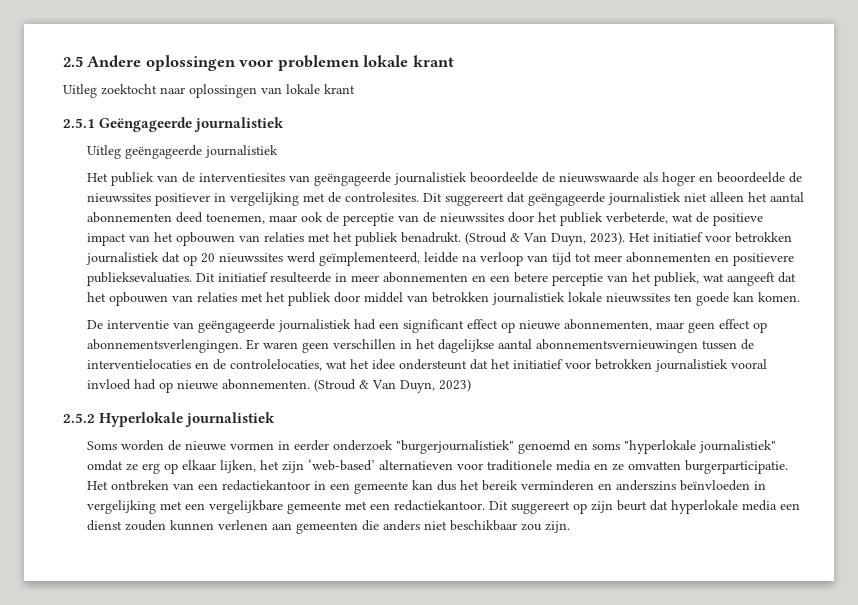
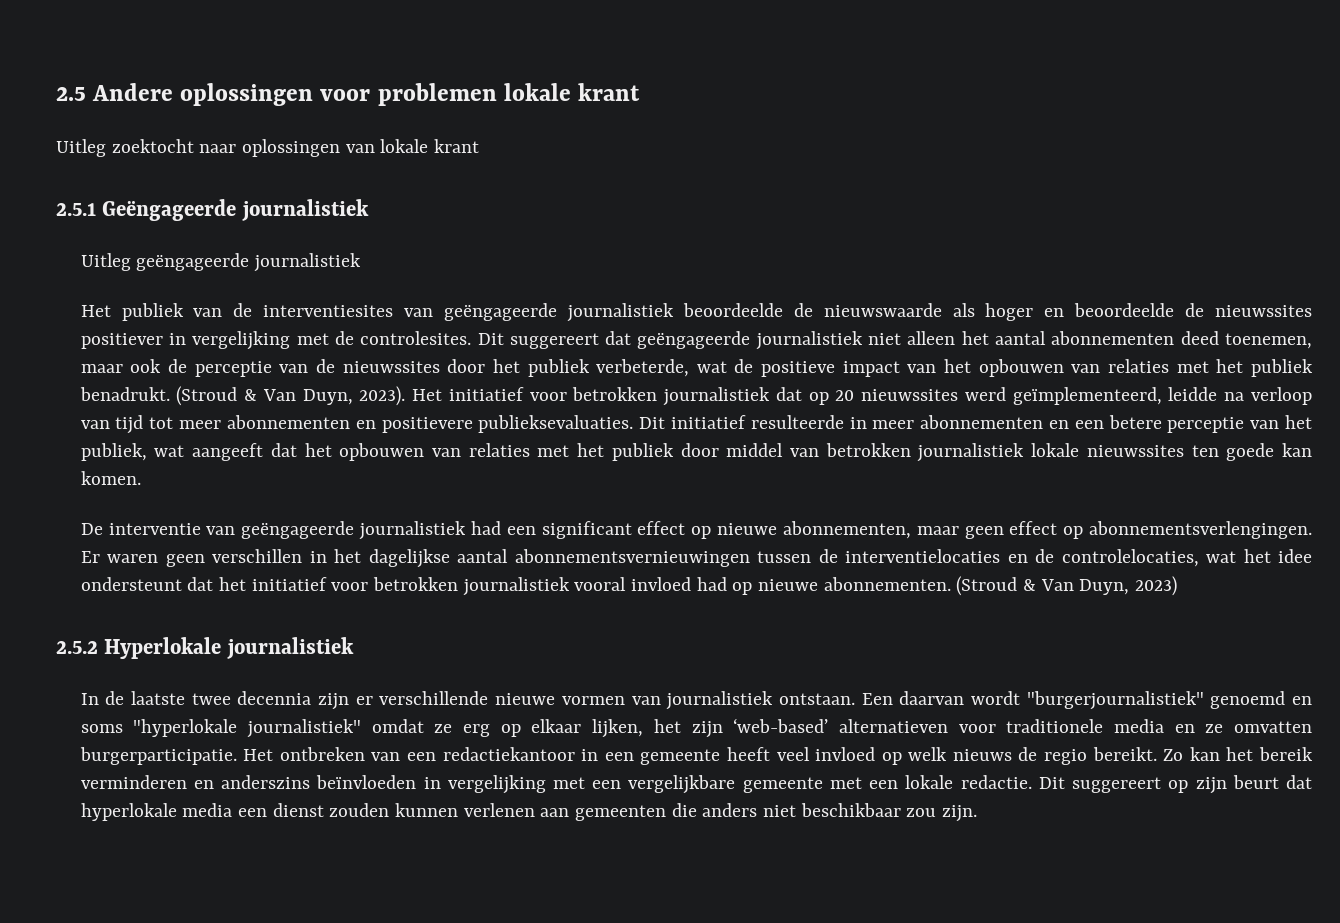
[87,440,394,451] Soms worden de nieuwe vormen in eerder onderzoek -> [80,691,1020,710] In de laatste twee decennia zijn er verschillende nieuwe vormen van journalistiek ontstaan. Een daarvan wordt
[412,480,457,491] kan dus -> [726,747,1220,765] heeft veel invloed op welk nieuws de regio bereikt. Zo kan
[394,500,486,511] redactiekantoor. -> [905,775,1032,789] lokale redactie.

